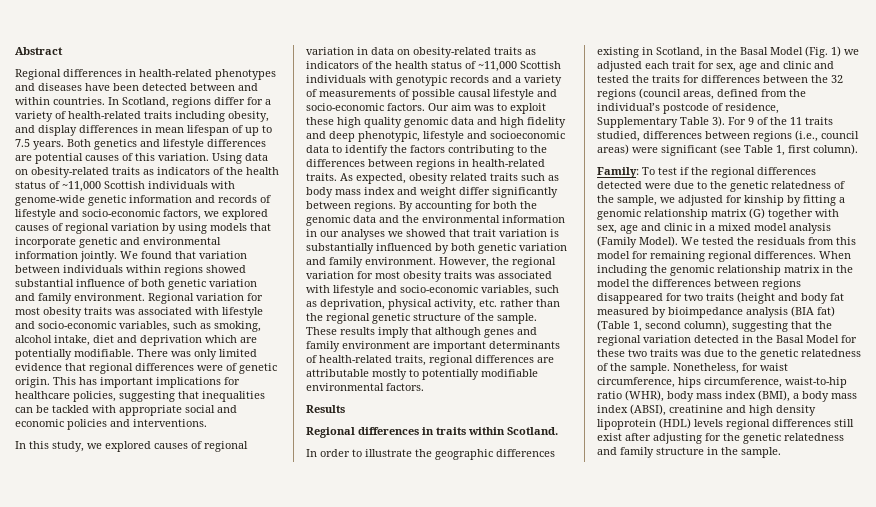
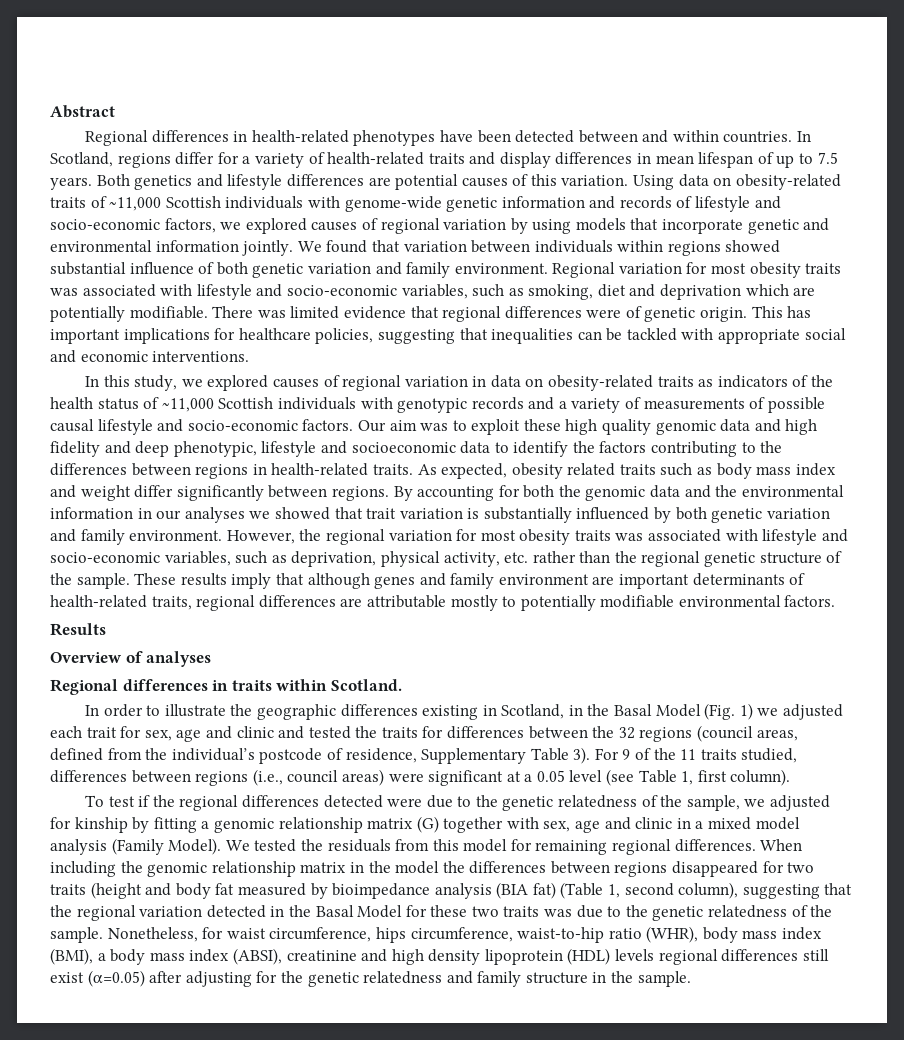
[15,83,82,91] and diseases -> (436, 138) none
[175,111,269,122] including obesity, -> (465, 158) none
[143,167,279,175] [15,181,46,189] as indicators of the health status -> (86, 202) none
[15,335,90,346] alcohol intake, -> (594, 292) none
[194,349,217,360] only -> (286, 314) none
[67,419,130,430] policies and -> (148, 356) none
(345, 409) none -> [50,651,212,667] // Overview of analyses
(717, 150) none -> [506,770,603,782] at a 0.05 level
[597,167,639,178] Family: -> (791, 777) none
(622, 437) none -> [87,970,145,987] (α=0.05)

